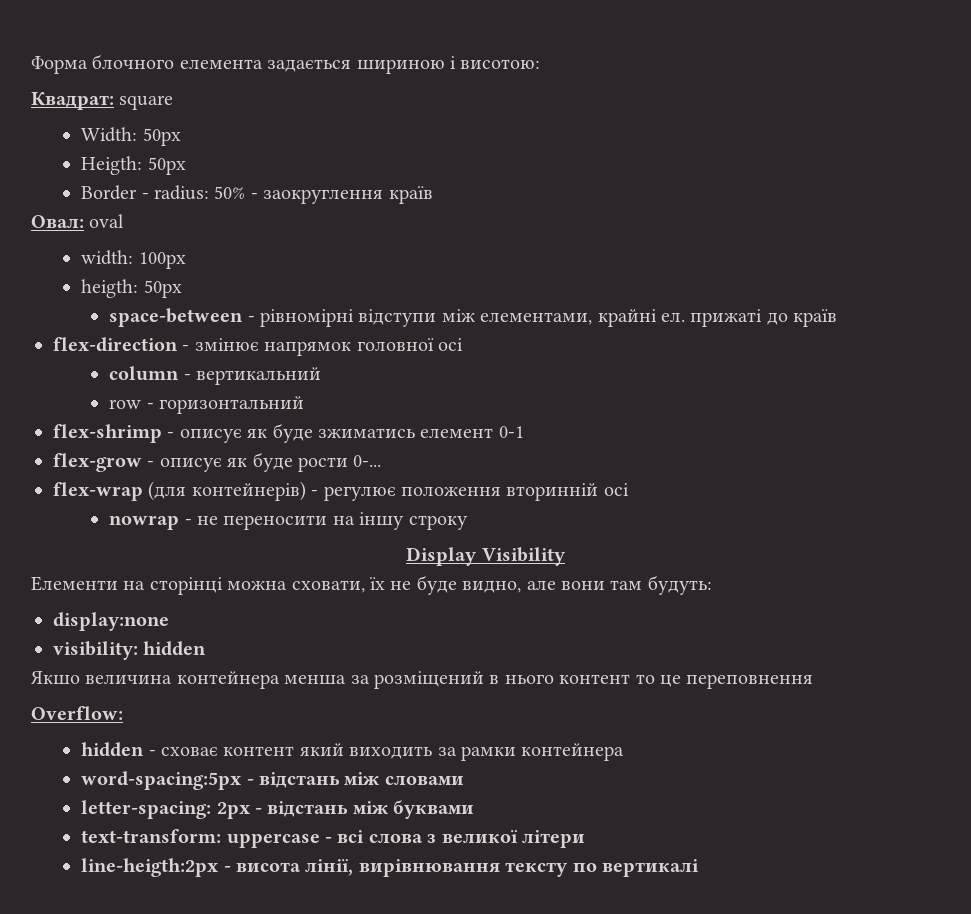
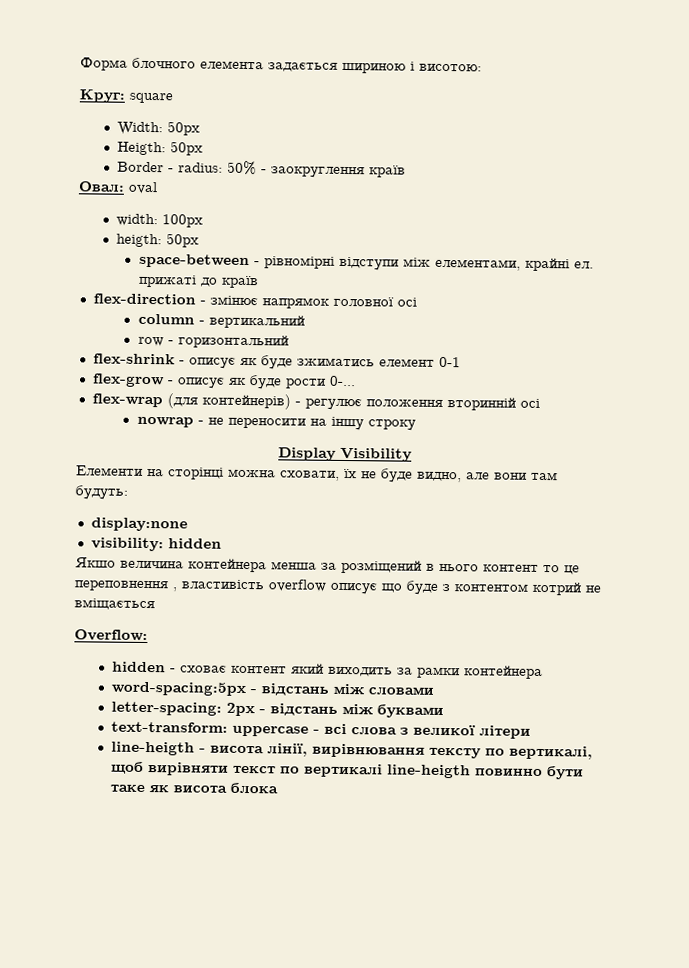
[31,92,114,110] Квадрат: -> [79,89,125,103] Круг:
[53,424,162,443] flex-shrimp -> [92,353,175,365] flex-shrink
(814, 681) none -> [172,579,601,596] [74,598,155,611] , властивість overflow описує що буде з контентом котрий не вміщається
[81,858,220,877] line-heigth:2px -> [111,741,196,756] line-heigth
[601,859,699,877] вертикалі -> [509,745,594,760] [111,761,585,780] [110,782,279,794] вертикалі, щоб вирівняти текст по вертикалі line-heigth повинно бути таке як висота блока

